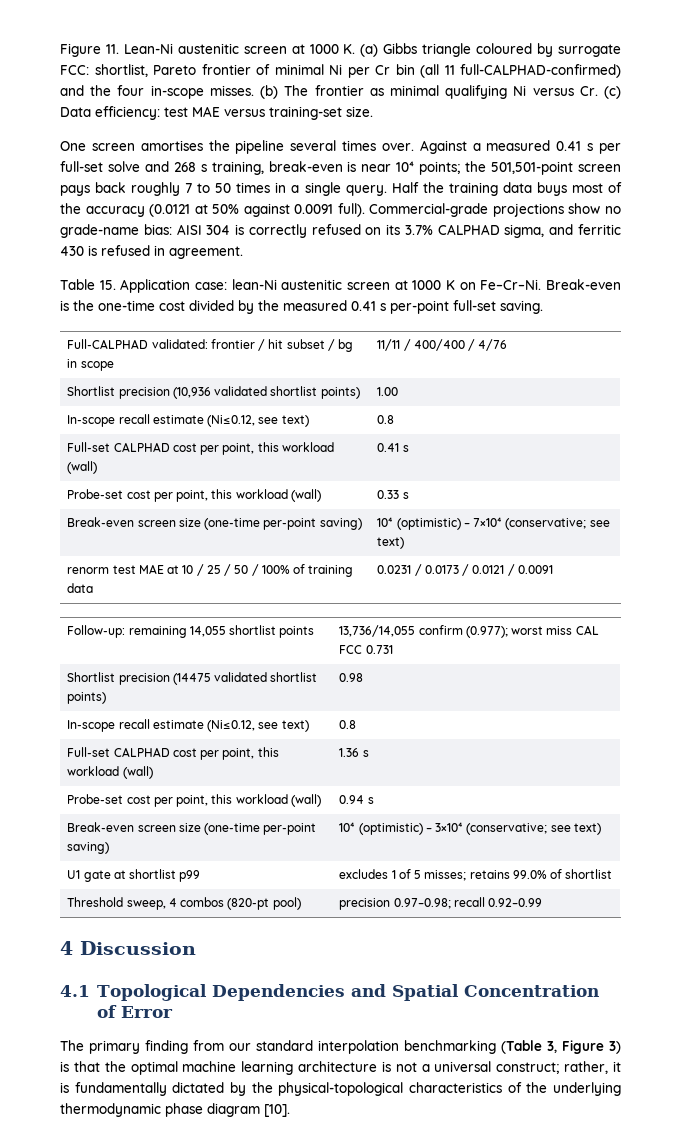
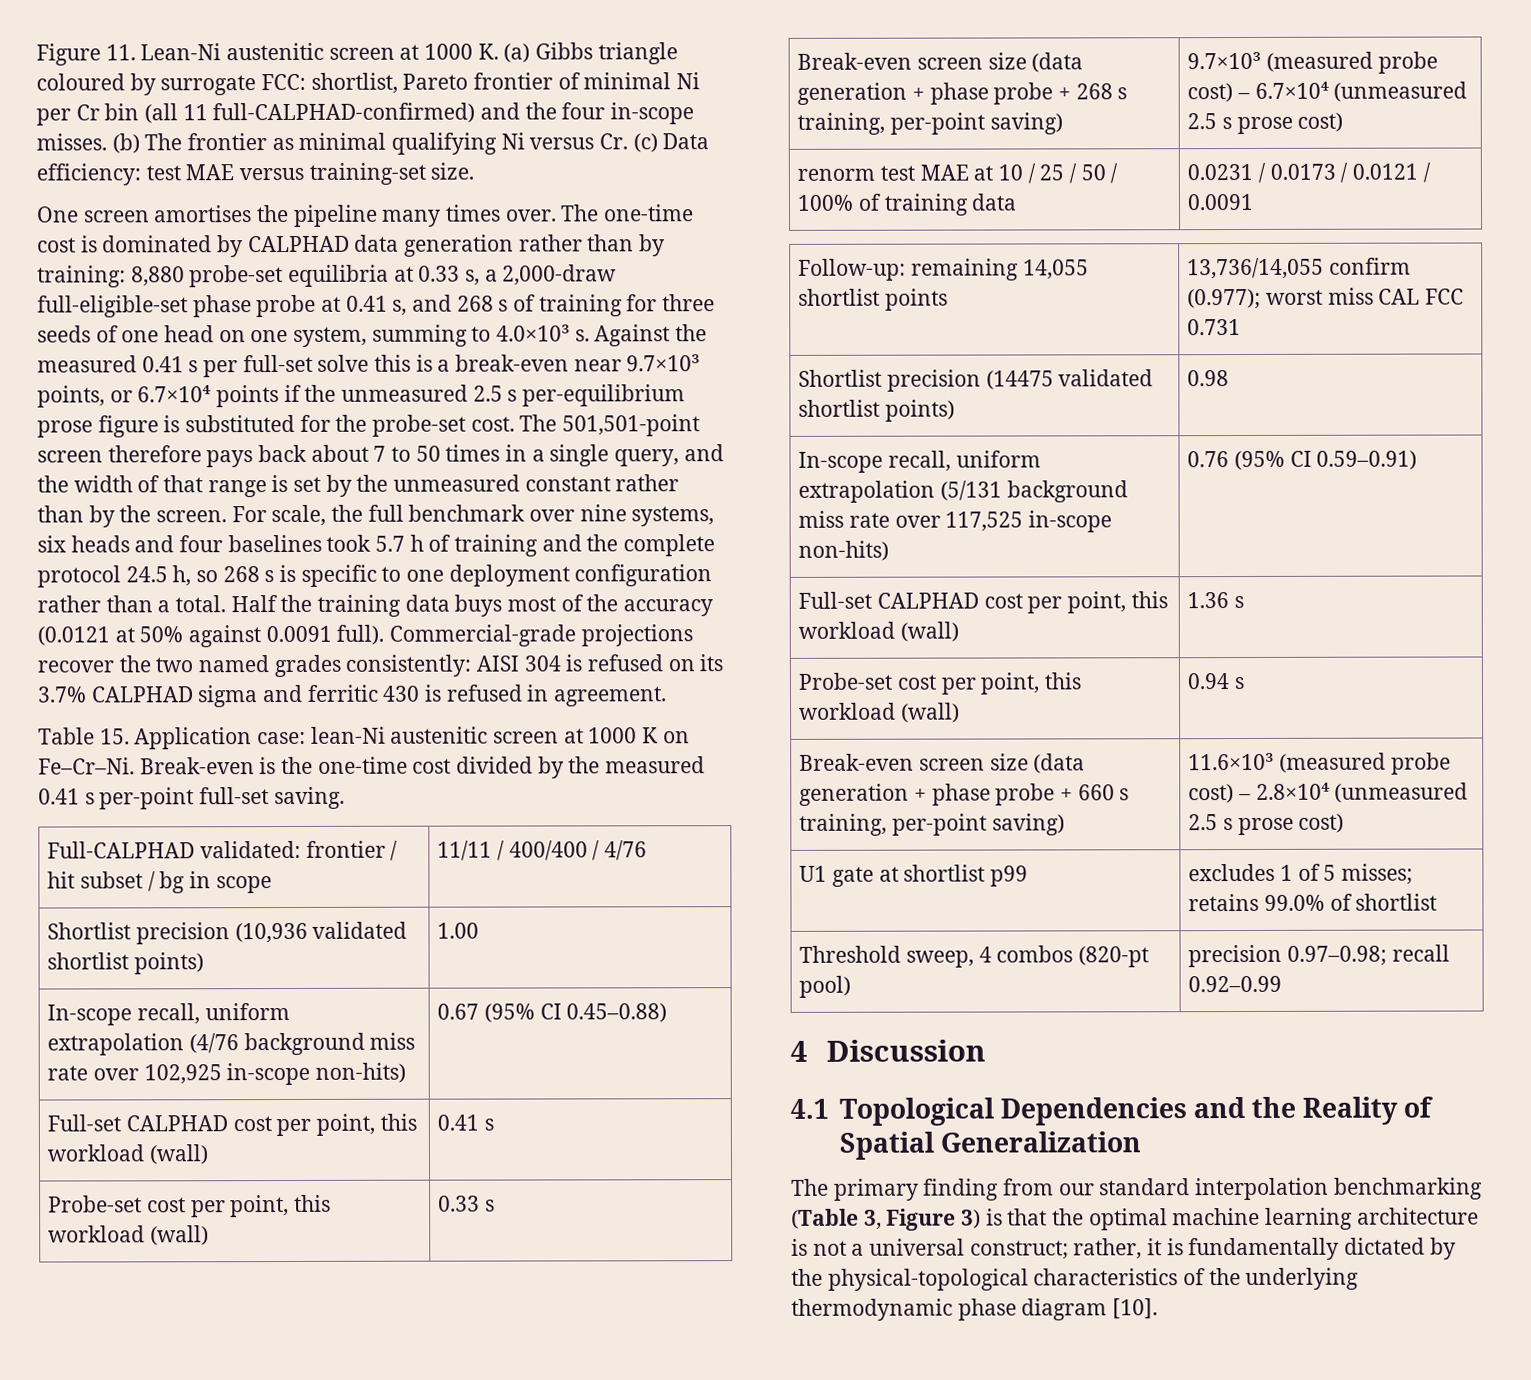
[290,140,337,151] several -> [381,209,442,227] many
[419,140,481,154] Against a -> [560,204,695,222] [37,234,666,258] [37,264,618,288] [37,294,716,318] [37,324,708,347] The one-time cost is dominated by CALPHAD data generation rather than by training: 8,880 probe-set equilibria at 0.33 s, a 2,000-draw full-eligible-set phase probe at 0.41 s, and 268 s of training for three seeds of one head on one system, summing to 4.0×10³ s. Against the
[144,161,487,175] and 268 s training, break-even is near 10⁴ points; the -> [374,354,701,372] [37,384,686,408] [37,414,558,438] this is a break-even near 9.7×10³ points, or 6.7×10⁴ points if the unmeasured 2.5 s per-equilibrium prose figure is substituted for the probe-set cost. The
(621, 168) none -> [107,445,202,463] therefore
[131,182,181,196] roughly -> [310,444,369,462] about
[345,185,387,196] query. -> [614,444,724,467] [37,474,680,498] [37,504,715,528] [37,534,716,557] [37,564,713,588] [37,595,227,613] query, and the width of that range is set by the unmeasured constant rather than by the screen. For scale, the full benchmark over nine systems, six heads and four baselines took 5.7 h of training and the complete protocol 24.5 h, so 268 s is specific to one deployment configuration rather than a total.
[568,203,621,214] [60,224,172,238] show no grade-name bias: -> [37,654,472,678] recover the two named grades consistently:
[248,224,307,238] correctly -> (583, 663) none
[504,224,545,238] sigma, -> [197,685,259,708] sigma
[118,414,309,427] [377,415,395,424] recall estimate (Ni≤0.12, see text) | 0.8 -> [137,1002,290,1025] [47,1032,416,1056] [47,1062,407,1086] [437,1003,668,1023] recall, uniform extrapolation (4/76 background miss rate over 102,925 in-scope non-hits) | 0.67 (95% CI 0.45–0.88)
[204,518,362,530] [377,517,610,530] [377,537,405,549] (one-time per-point saving) | 10⁴ (optimistic) – 7×10⁴ (conservative; see text) -> [1031,52,1084,73] [797,82,1128,105] [797,112,1063,135] [1187,51,1438,74] [1187,80,1468,103] [1187,112,1344,135] (data generation + phase probe + 268 s training, per-point saving) | 9.7×10³ (measured probe cost) – 6.7×10⁴ (unmeasured 2.5 s prose cost)
[118,719,309,732] [339,720,357,729] recall estimate (Ni≤0.12, see text) | 0.8 -> [888,450,1041,472] [798,480,1128,503] [798,510,1113,533] [798,540,890,561] [1187,450,1418,471] recall, uniform extrapolation (5/131 background miss rate over 117,525 in-scope non-hits) | 0.76 (95% CI 0.59–0.91)
[204,823,317,835] [67,842,110,854] [339,822,601,835] (one-time per-point saving) | 10⁴ (optimistic) – 3×10⁴ (conservative; see text) -> [1033,753,1086,774] [799,783,1130,806] [799,813,1065,836] [1188,752,1451,775] [1188,781,1469,804] [1188,813,1345,836] (data generation + phase probe + 660 s training, per-point saving) | 11.6×10³ (measured probe cost) – 2.8×10⁴ (unmeasured 2.5 s prose cost)
[391,984,599,1001] [96,1005,173,1018] Spatial Concentration of Error -> [1250,1096,1434,1125] [838,1131,1141,1160] the Reality of Spatial Generalization

